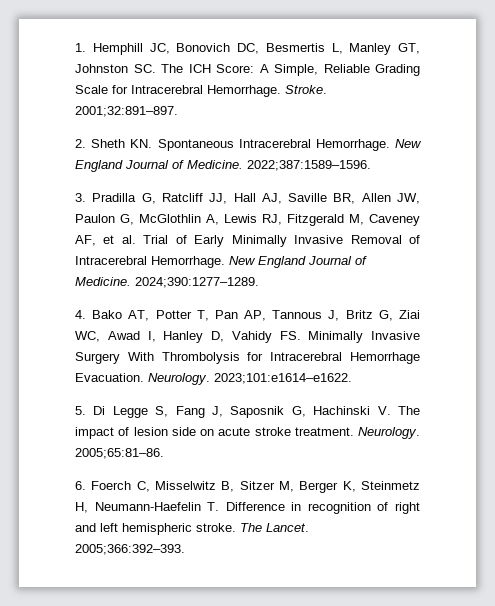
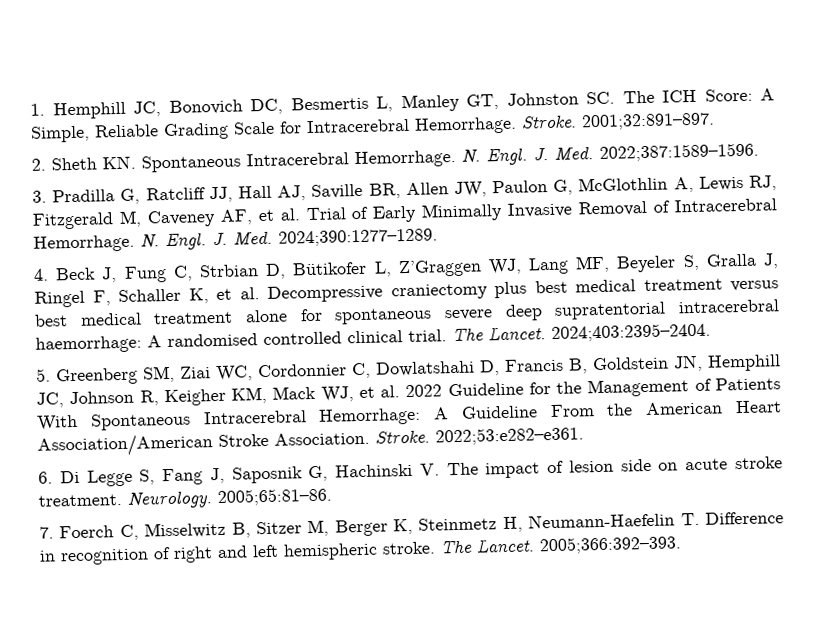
[395,139,422,148] [75,160,243,172] New England Journal of Medicine. -> [461,146,594,166] N. Engl. J. Med.
[229,256,367,268] [75,277,259,288] [75,310,421,321] [75,331,420,343] [75,352,421,364] [75,373,352,385] [75,406,86,415] New England Journal of Medicine. 2024;390:1277–1289. // 4. Bako AT, Potter T, Pan AP, Tannous J, Britz G, Ziai WC, Awad I, Hanley D, Vahidy FS. Minimally Invasive Surgery With Thrombolysis for Intracerebral Hemorrhage Evacuation. Neurology. 2023;101:e1614–e1622. // 5. -> [140,228,438,251] [33,253,779,283] [34,278,779,308] [34,299,780,327] [35,322,711,354] [36,354,781,386] [36,377,781,408] [37,400,783,431] [37,426,584,458] [38,471,53,484] N. Engl. J. Med. 2024;390:1277–1289. // 4. Beck J, Fung C, Strbian D, Bütikofer L, Z’Graggen WJ, Lang MF, Beyeler S, Gralla J, Ringel F, Schaller K, et al. Decompressive craniectomy plus best medical treatment versus best medical treatment alone for spontaneous severe deep supratentorial intracerebral haemorrhage: A randomised controlled clinical trial. The Lancet. 2024;403:2395–2404. // 5. Greenberg SM, Ziai WC, Cordonnier C, Dowlatshahi D, Francis B, Goldstein JN, Hemphill JC, Johnson R, Keigher KM, Mack WJ, et al. 2022 Guideline for the Management of Patients With Spontaneous Intracerebral Hemorrhage: A Guideline From the American Heart Association/American Stroke Association. Stroke. 2022;53:e282–e361. // 6.
[75,481,86,490] 6. -> [39,526,54,539] 7.

